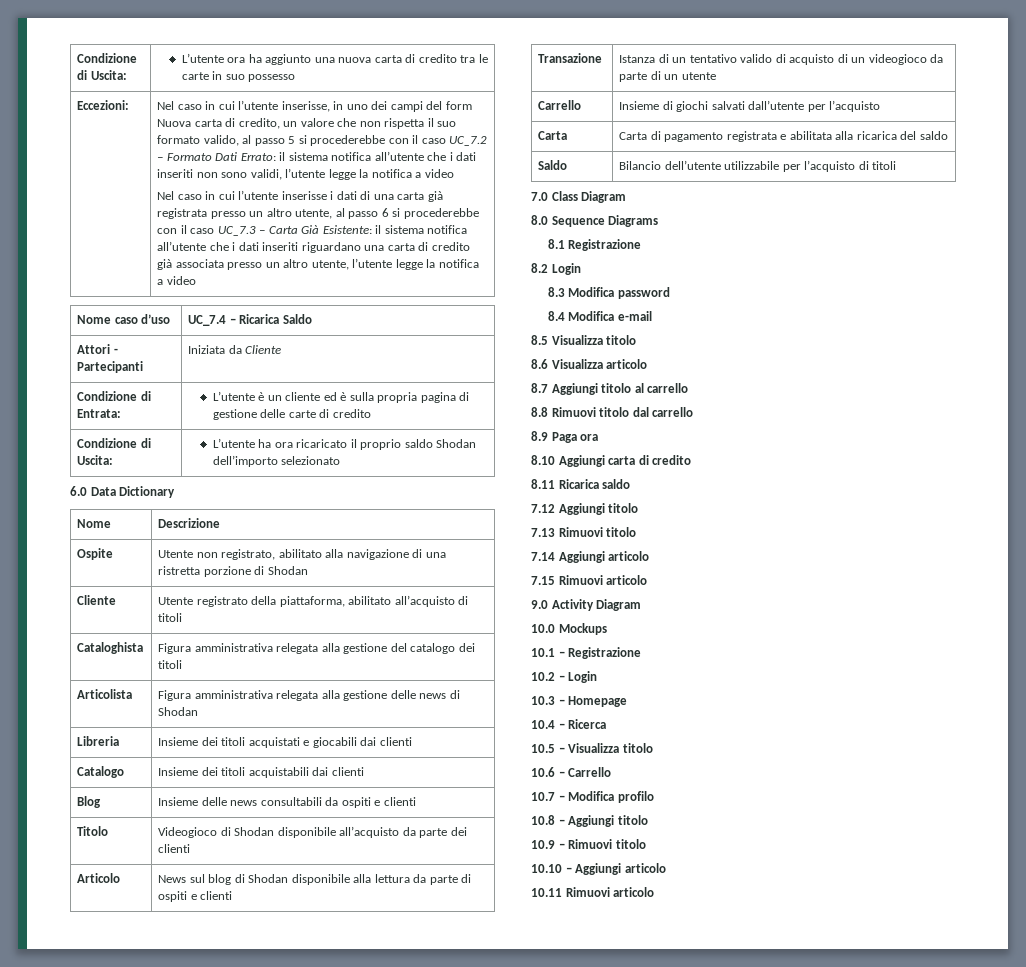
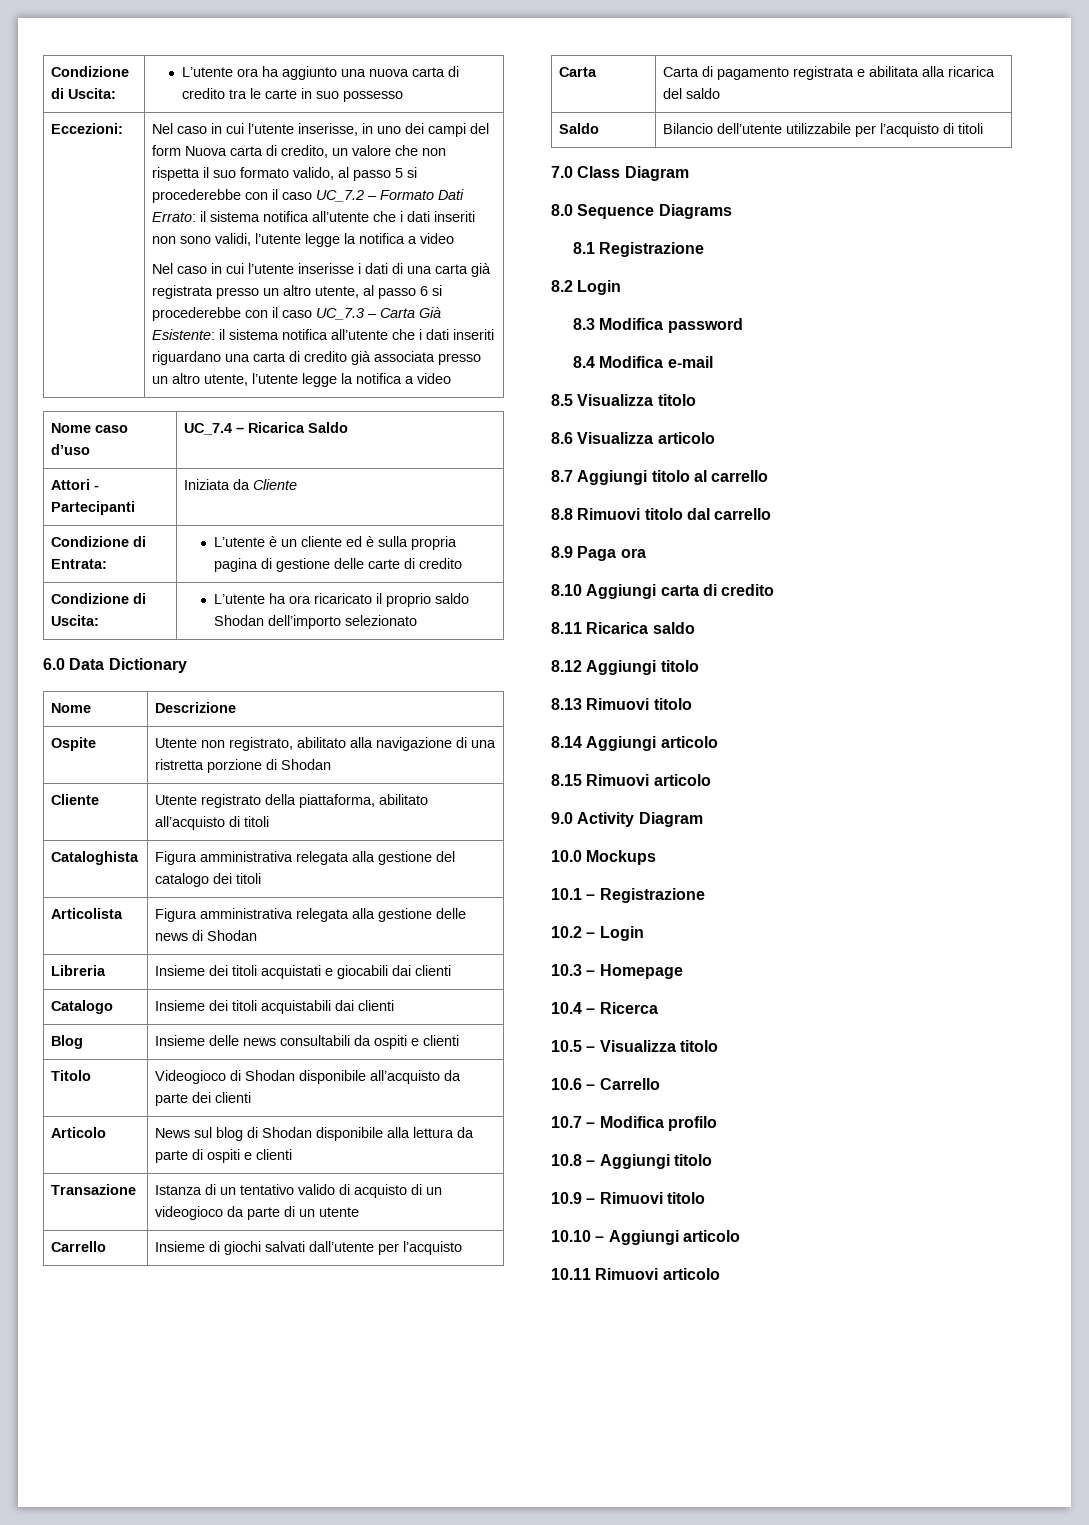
[531,503,639,515] [531,527,637,537] [531,551,650,563] [531,576,555,585] 7.12 Aggiungi titolo // 7.13 Rimuovi titolo // 7.14 Aggiungi articolo // 7.15 -> [551,660,699,675] [551,698,692,710] [551,736,718,751] [551,774,582,786] 8.12 Aggiungi titolo // 8.13 Rimuovi titolo // 8.14 Aggiungi articolo // 8.15

